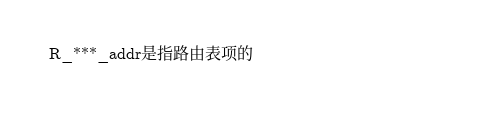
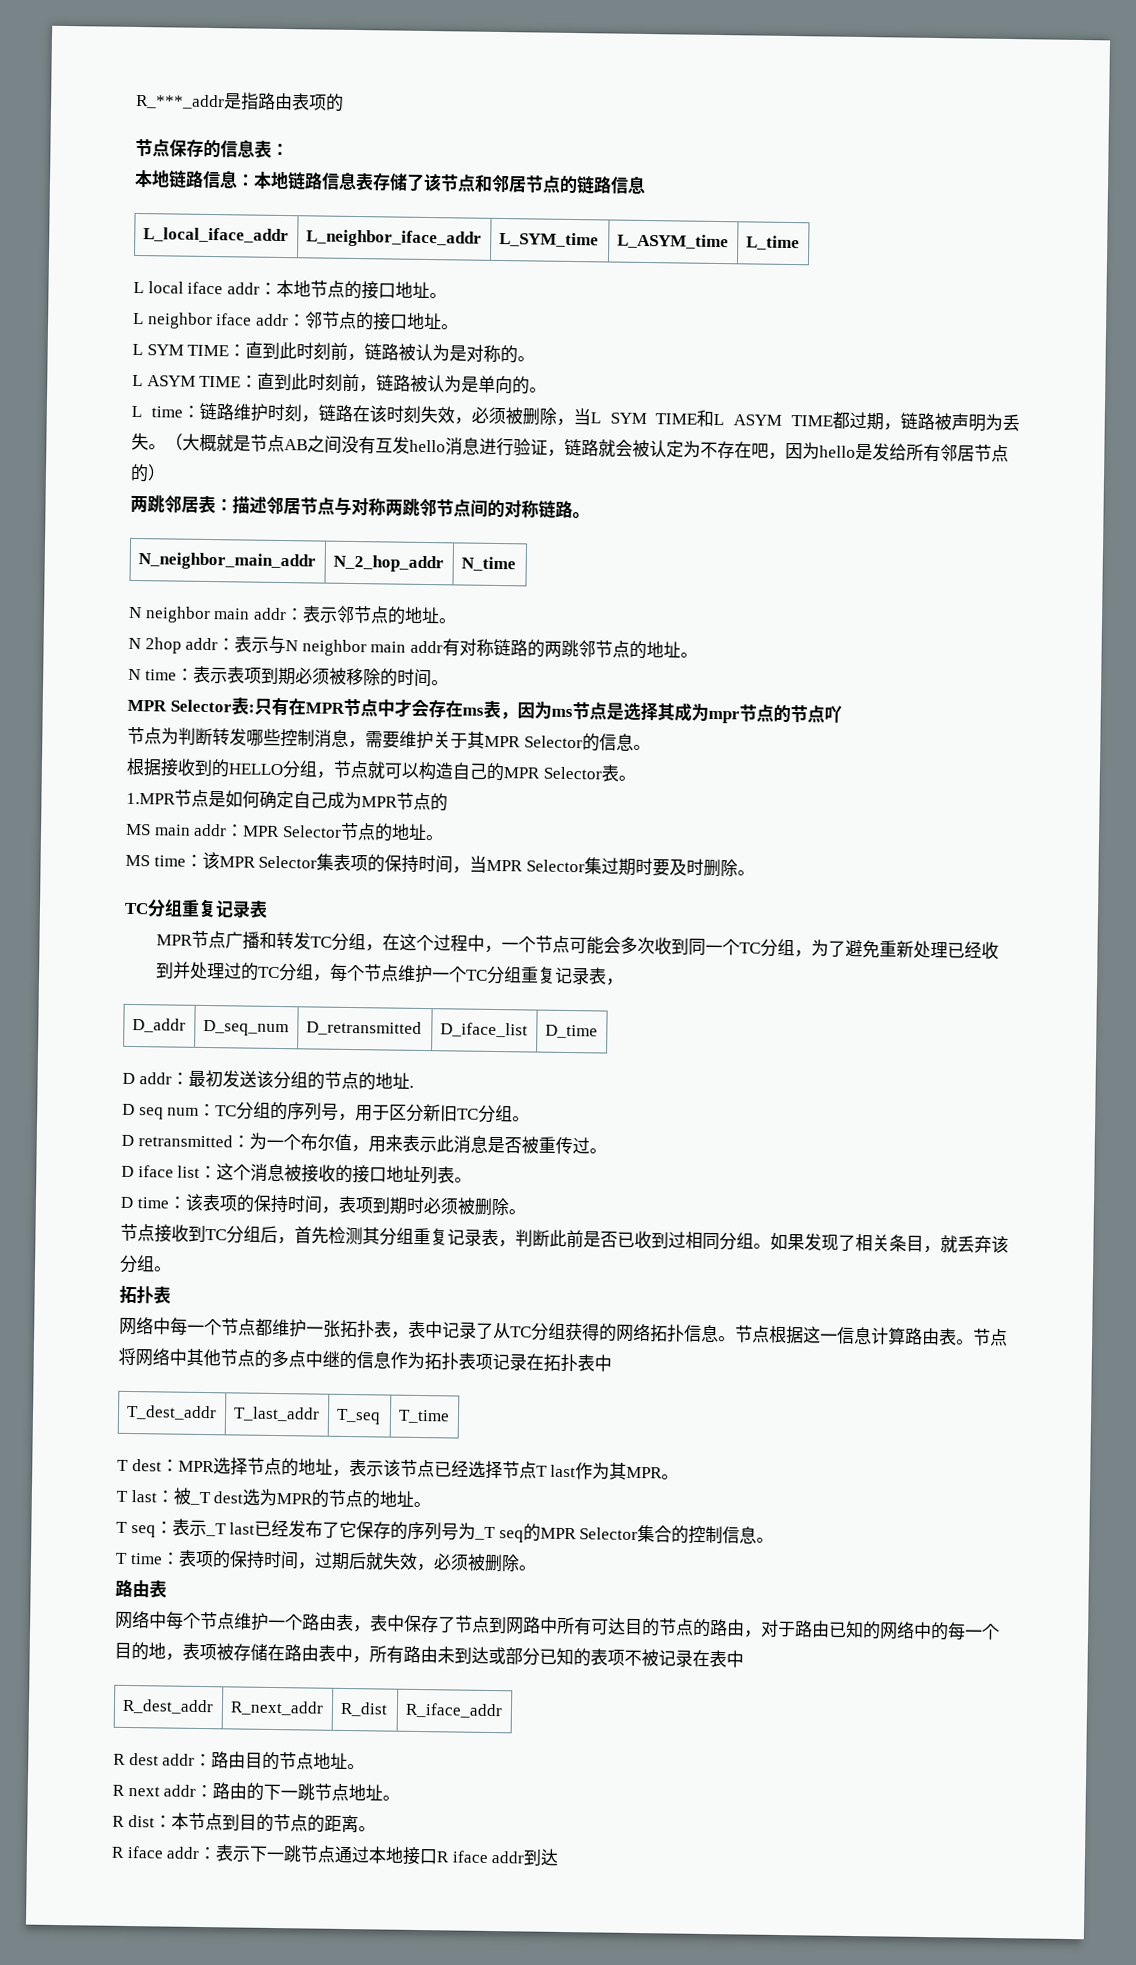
(253, 53) none -> [135,138,289,158] [134,169,646,195] [142,227,289,244] [305,229,482,248] [498,231,599,248] [616,233,729,250] [745,235,800,251] [133,279,447,300] [133,311,459,331] [132,341,536,364] [132,372,548,395] [131,402,1020,432] [131,432,1009,463] [130,463,166,483] [130,495,590,519] [137,552,316,571] [332,554,444,573] [460,556,516,572] [128,605,457,625] [128,635,698,660] [128,665,449,688] [127,697,842,724] [127,726,651,752] [126,757,636,782] [126,789,448,812] [125,822,444,842] [125,851,755,878] [124,898,268,919] [156,930,1000,960] [156,961,625,986] [131,1017,186,1033] [202,1019,289,1037] [305,1020,422,1036] [439,1022,528,1038] [544,1024,598,1039] [122,1070,414,1091] [122,1101,531,1124] [121,1132,607,1155] [121,1163,473,1185] [120,1193,526,1216] [120,1223,1009,1254] [119,1254,172,1274] [119,1285,171,1304] [119,1317,1008,1347] [118,1347,612,1372] [125,1404,217,1421] [232,1406,320,1422] [335,1408,381,1425] [397,1409,450,1424] [117,1457,680,1480] [116,1487,432,1509] [116,1518,775,1544] [115,1549,536,1573] [115,1579,167,1598] [115,1611,1000,1641] [114,1642,744,1668] [121,1698,214,1715] [229,1700,324,1716] [339,1701,388,1717] [404,1702,503,1719] [113,1751,366,1771] [112,1782,401,1802] [112,1812,376,1833] [111,1844,560,1866] // 节点保存的信息表： // 本地链路信息：本地链路信息表存储了该节点和邻居节点的链路信息 // L_local_iface_addr | L_neighbor_iface_addr | L_SYM_time | L_ASYM_time | L_time // L local iface addr：本地节点的接口地址。 // L neighbor iface addr：邻节点的接口地址。 // L SYM TIME：直到此时刻前，链路被认为是对称的。 // L ASYM TIME：直到此时刻前，链路被认为是单向的。 // L time：链路维护时刻，链路在该时刻失效，必须被删除，当L SYM TIME和L ASYM TIME都过期，链路被声明为丢失。（大概就是节点AB之间没有互发hello消息进行验证，链路就会被认定为不存在吧，因为hello是发给所有邻居节点的） // 两跳邻居表：描述邻居节点与对称两跳邻节点间的对称链路。 // N_neighbor_main_addr | N_2_hop_addr | N_time // N neighbor main addr：表示邻节点的地址。 // N 2hop addr：表示与N neighbor main addr有对称链路的两跳邻节点的地址。 // N time：表示表项到期必须被移除的时间。 // MPR Selector表:只有在MPR节点中才会存在ms表，因为ms节点是选择其成为mpr节点的节点吖 // 节点为判断转发哪些控制消息，需要维护关于其MPR Selector的信息。 // 根据接收到的HELLO分组，节点就可以构造自己的MPR Selector表。 // 1.MPR节点是如何确定自己成为MPR节点的 // MS main addr：MPR Selector节点的地址。 // MS time：该MPR Selector集表项的保持时间，当MPR Selector集过期时要及时删除。 // TC分组重复记录表 // MPR节点广播和转发TC分组，在这个过程中，一个节点可能会多次收到同一个TC分组，为了避免重新处理已经收到并处理过的TC分组，每个节点维护一个TC分组重复记录表， // D_addr | D_seq_num | D_retransmitted | D_iface_list | D_time // D addr：最初发送该分组的节点的地址. // D seq num：TC分组的序列号，用于区分新旧TC分组。 // D retransmitted：为一个布尔值，用来表示此消息是否被重传过。 // D iface list：这个消息被接收的接口地址列表。 // D time：该表项的保持时间，表项到期时必须被删除。 // 节点接收到TC分组后，首先检测其分组重复记录表，判断此前是否已收到过相同分组。如果发现了相关条目，就丢弃该分组。 // 拓扑表 // 网络中每一个节点都维护一张拓扑表，表中记录了从TC分组获得的网络拓扑信息。节点根据这一信息计算路由表。节点将网络中其他节点的多点中继的信息作为拓扑表项记录在拓扑表中 // T_dest_addr | T_last_addr | T_seq | T_time // T dest：MPR选择节点的地址，表示该节点已经选择节点T last作为其MPR。 // T last：被_T dest选为MPR的节点的地址。 // T seq：表示_T last已经发布了它保存的序列号为_T seq的MPR Selector集合的控制信息。 // T time：表项的保持时间，过期后就失效，必须被删除。 // 路由表 // 网络中每个节点维护一个路由表，表中保存了节点到网路中所有可达目的节点的路由，对于路由已知的网络中的每一个目的地，表项被存储在路由表中，所有路由未到达或部分已知的表项不被记录在表中 // R_dest_addr | R_next_addr | R_dist | R_iface_addr // R dest addr：路由目的节点地址。 // R next addr：路由的下一跳节点地址。 // R dist：本节点到目的节点的距离。 // R iface addr：表示下一跳节点通过本地接口R iface addr到达

